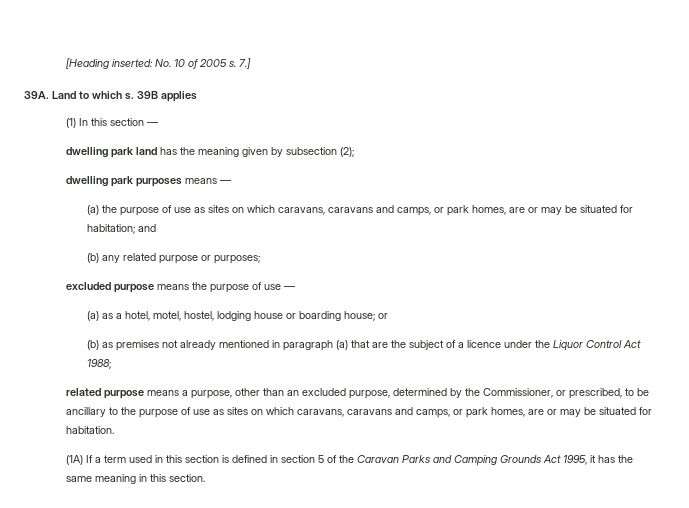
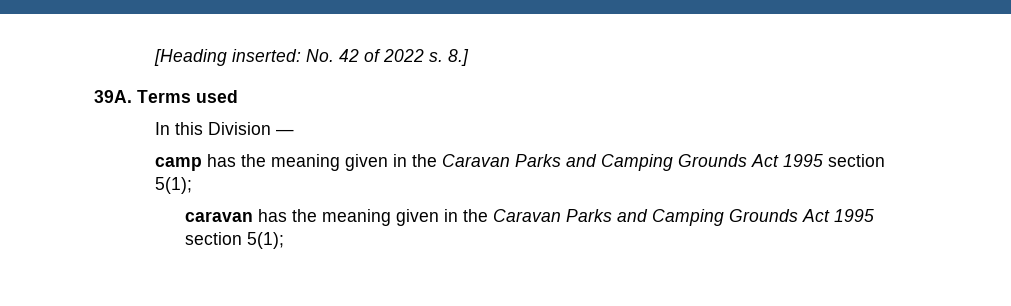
[173,58,251,69] [24,91,197,102] [65,118,76,128] 10 of 2005 s. 7.] // 39A. Land to which s. 39B applies // (1) -> [338,49,469,66] [94,90,238,103] 42 of 2022 s. 8.] // 39A. Terms used //
[109,118,158,126] [65,147,354,158] [65,176,231,187] [86,205,633,216] [86,224,156,234] [86,253,260,264] [65,282,295,293] [86,311,388,321] [86,340,641,351] [86,359,111,369] [65,388,649,399] [65,407,652,418] [65,426,114,434] [65,455,633,466] [65,474,205,484] section — // dwelling park land has the meaning given by subsection (2); // dwelling park purposes means — // (a) the purpose of use as sites on which caravans, caravans and camps, or park homes, are or may be situated for habitation; and // (b) any related purpose or purposes; // excluded purpose means the purpose of use — // (a) as a hotel, motel, hostel, lodging house or boarding house; or // (b) as premises not already mentioned in paragraph (a) that are the subject of a licence under the Liquor Control Act 1988; // related purpose means a purpose, other than an excluded purpose, determined by the Commissioner, or prescribed, to be ancillary to the purpose of use as sites on which caravans, caravans and camps, or park homes, are or may be situated for habitation. // (1A) If a term used in this section is defined in section 5 of the Caravan Parks and Camping Grounds Act 1995, it has the same meaning in this section. -> [207,122,294,135] [154,154,885,171] [154,177,192,194] [185,209,875,226] [185,232,285,249] Division — // camp has the meaning given in the Caravan Parks and Camping Grounds Act 1995 section 5(1); // caravan has the meaning given in the Caravan Parks and Camping Grounds Act 1995 section 5(1);

